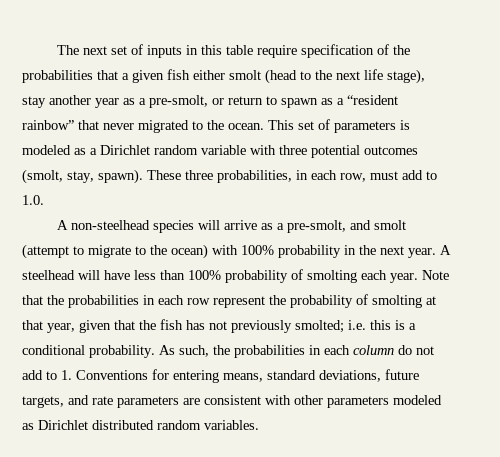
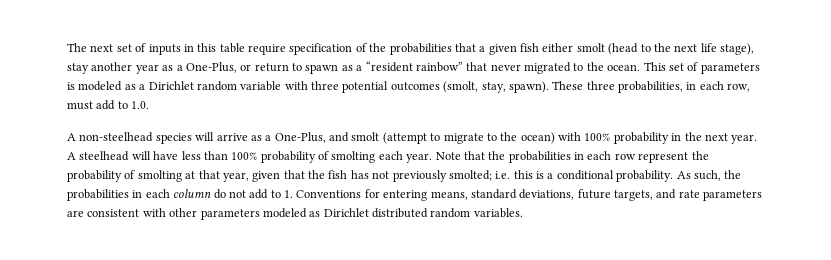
[149,95,208,108] pre-smolt, -> [185,62,237,73] One-Plus,
[287,220,347,233] pre-smolt, -> [274,132,326,143] One-Plus,

